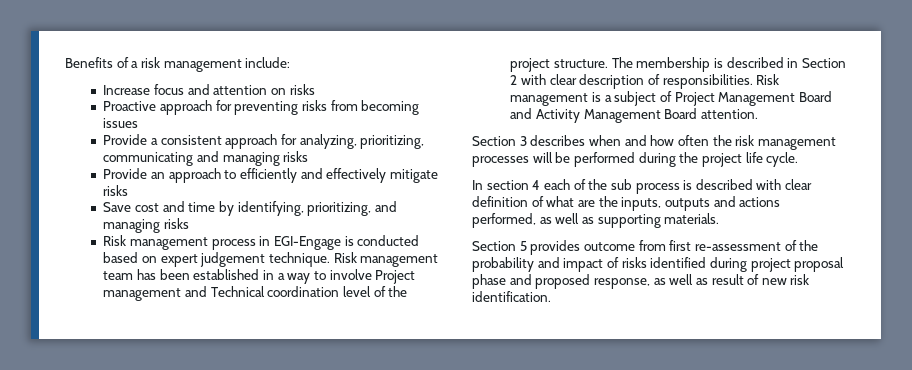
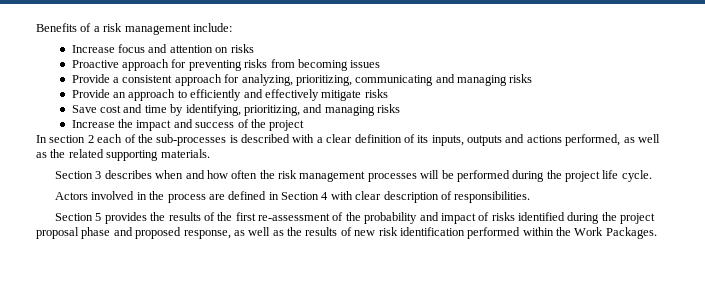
[103,235,420,250] [103,252,439,267] [103,269,416,284] [103,286,408,301] [510,57,846,72] [510,74,780,89] [510,91,832,106] [510,108,758,123] Risk management process in EGI-Engage is conducted based on expert judgement technique. Risk management team has been established in a way to involve Project management and Technical coordination level of the project structure. The membership is described in Section 2 with clear description of responsibilities. Risk management is a subject of Project Management Board and Activity Management Board attention. -> [71,119,305,131] [36,134,660,146] [36,149,210,161] Increase the impact and success of the project // In section 2 each of the sub-processes is described with a clear definition of its inputs, outputs and actions performed, as well as the related supporting materials.
[472,179,813,194] [472,196,781,211] [472,213,720,228] In section 4 each of the sub process is described with clear definition of what are the inputs, outputs and actions performed, as well as supporting materials. -> [55,191,531,203] Actors involved in the process are defined in Section 4 with clear description of responsibilities.
[583,240,666,251] outcome from -> [150,212,233,221] the results of the
(747, 264) none -> [601,212,617,221] the
[711,274,744,285] result -> [287,227,338,236] the results
[472,291,551,302] identification. -> [399,227,657,239] identification performed within the Work Packages.

